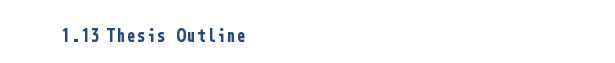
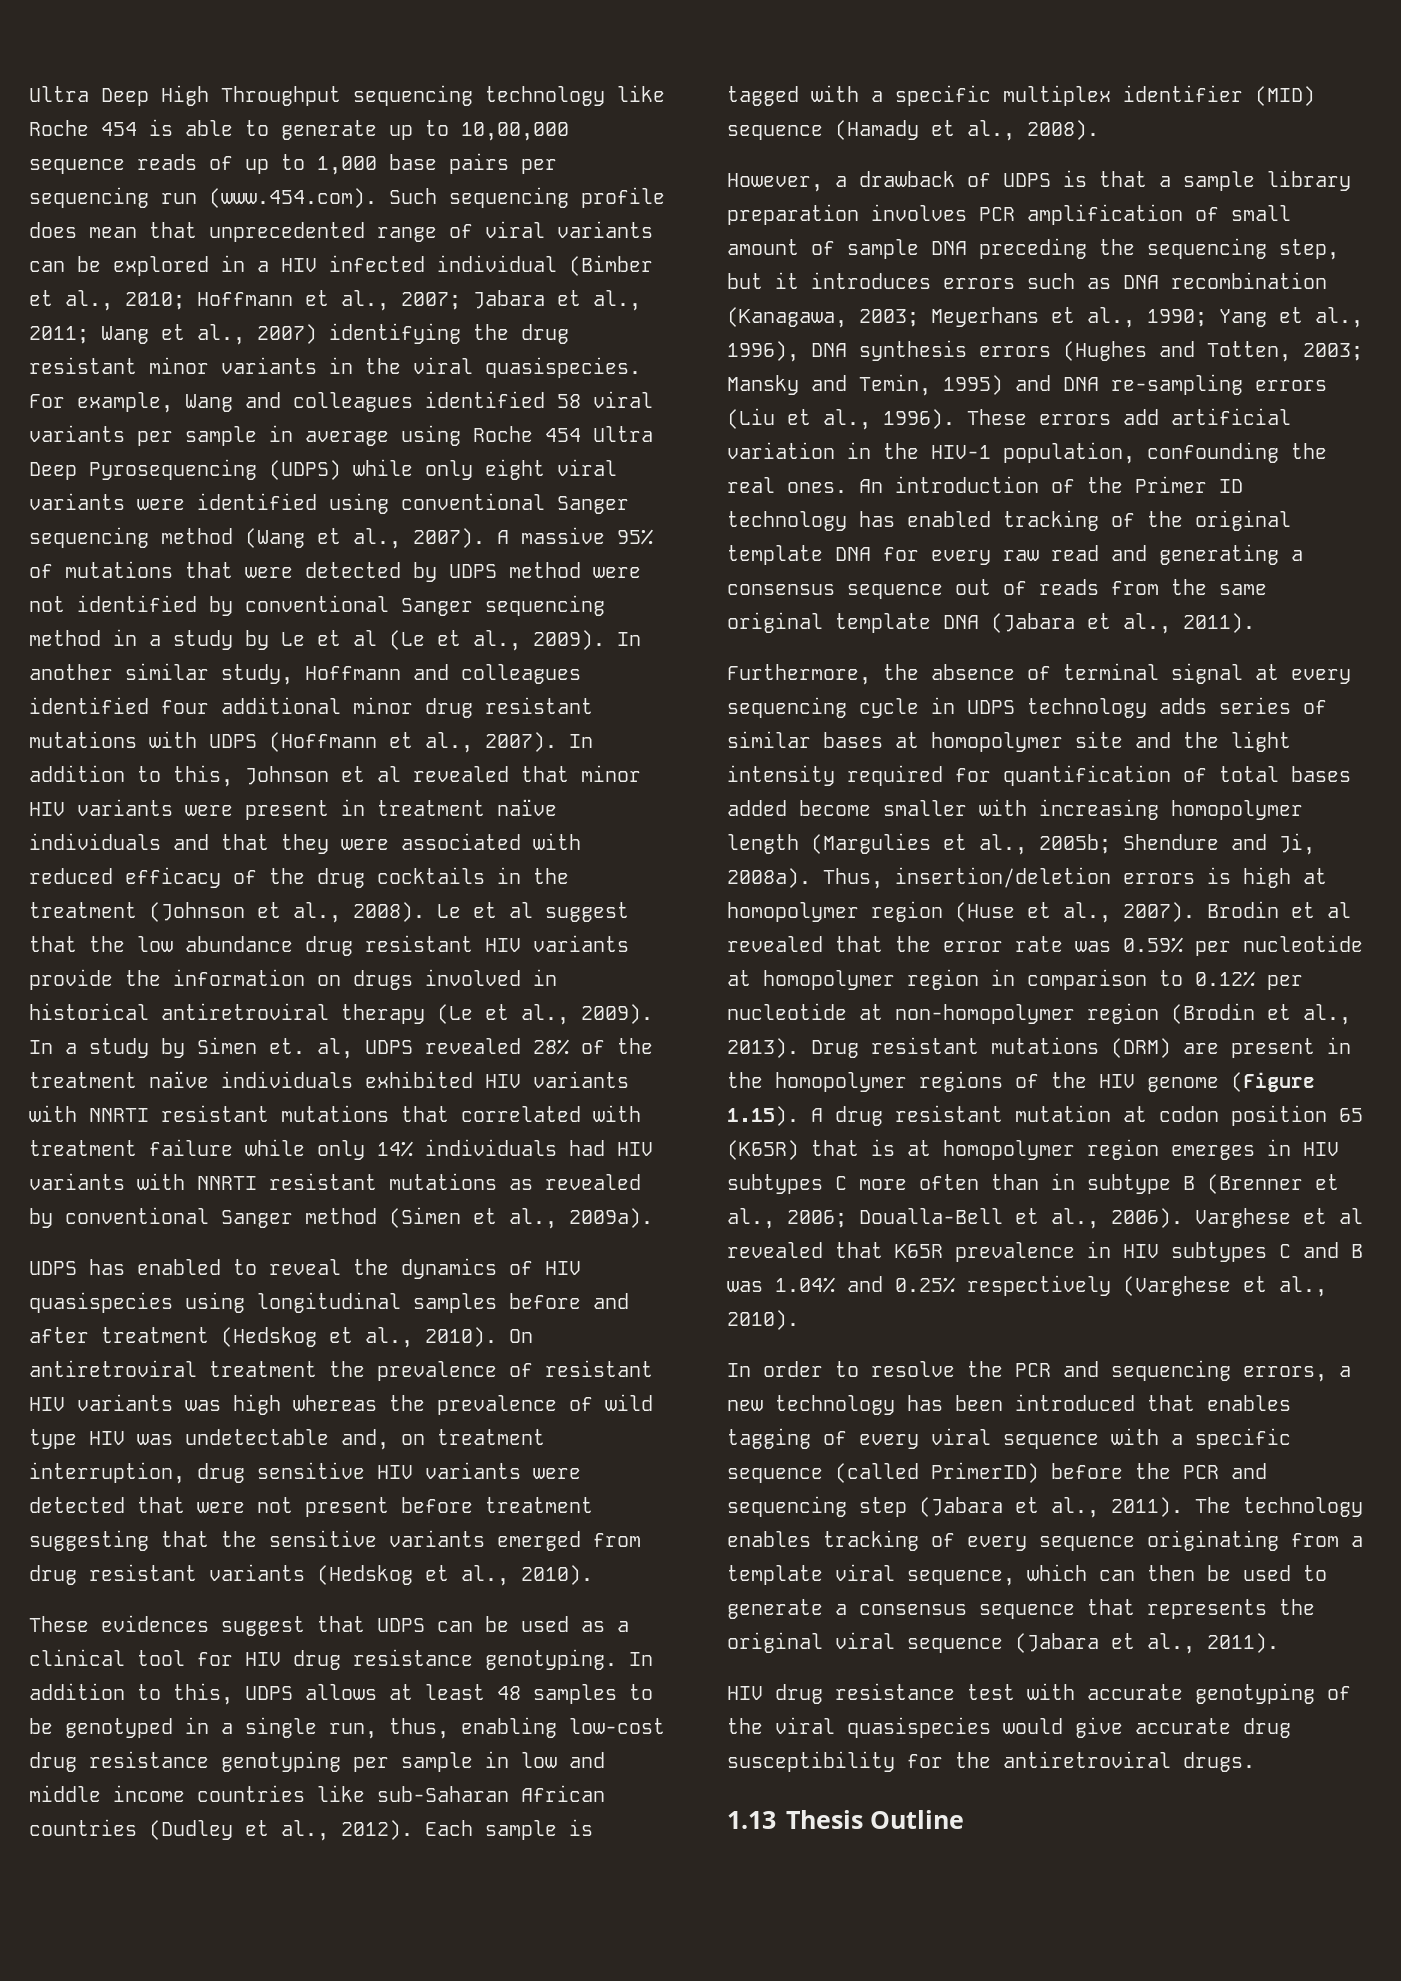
(60, 35) none -> [29,85,665,106] [29,119,569,141] [29,153,557,175] [29,187,665,208] [29,221,653,242] [29,255,653,276] [29,290,641,311] [29,323,569,345] [29,357,641,378] [29,391,653,413] [29,425,653,446] [29,459,617,480] [29,493,629,514] [29,527,653,549] [29,561,641,582] [29,595,605,616] [29,629,641,651] [29,663,581,685] [29,697,593,718] [29,731,593,753] [29,765,641,787] [29,799,557,820] [29,833,581,854] [29,867,569,888] [29,902,629,923] [29,935,629,956] [29,969,557,990] [29,1003,653,1025] [29,1037,653,1059] [29,1071,629,1088] [29,1105,641,1122] [29,1139,653,1160] [29,1173,641,1190] [29,1207,653,1229] [29,1258,581,1279] [29,1292,629,1313] [29,1327,533,1348] [29,1360,653,1381] [29,1394,653,1415] [29,1429,545,1450] [29,1462,581,1484] [29,1497,593,1517] [29,1530,641,1551] [29,1564,593,1586] [29,1615,629,1636] [29,1649,653,1670] [29,1683,653,1705] [29,1717,665,1739] [29,1751,605,1772] [29,1785,605,1802] [29,1819,593,1841] [727,85,1315,106] [727,120,1099,141] [727,170,1351,192] [727,204,1291,225] [727,238,1339,260] [727,272,1327,289] [727,307,1363,328] [727,340,1363,362] [727,374,1327,396] [727,408,1291,430] [727,442,1327,464] [727,476,1243,493] [727,510,1291,531] [727,544,1303,565] [727,579,1267,599] [727,612,1255,634] [727,663,1351,685] [727,697,1327,718] [727,731,1291,752] [727,765,1351,786] [727,799,1303,820] [727,833,1315,855] [727,867,1327,889] [727,901,1351,923] [727,935,1363,956] [727,969,1303,990] [727,1003,1351,1025] [727,1037,1351,1058] [727,1071,1315,1092] [727,1105,1363,1126] [727,1139,1339,1160] [727,1173,1339,1194] [727,1208,1363,1229] [727,1241,1363,1262] [727,1275,1327,1297] [727,1310,799,1330] [727,1360,1351,1382] [727,1394,1291,1415] [727,1428,1291,1449] [727,1462,1267,1483] [727,1496,1363,1518] [727,1530,1363,1551] [727,1564,1327,1586] [727,1599,1315,1619] [727,1632,1279,1654] [727,1683,1351,1704] [727,1717,1291,1738] [727,1751,1255,1772] Ultra Deep High Throughput sequencing technology like Roche 454 is able to generate up to 10,00,000 sequence reads of up to 1,000 base pairs per sequencing run (www.454.com). Such sequencing profile does mean that unprecedented range of viral variants can be explored in a HIV infected individual (Bimber et al., 2010; Hoffmann et al., 2007; Jabara et al., 2011; Wang et al., 2007) identifying the drug resistant minor variants in the viral quasispecies. For example, Wang and colleagues identified 58 viral variants per sample in average using Roche 454 Ultra Deep Pyrosequencing (UDPS) while only eight viral variants were identified using conventional Sanger sequencing method (Wang et al., 2007). A massive 95% of mutations that were detected by UDPS method were not identified by conventional Sanger sequencing method in a study by Le et al (Le et al., 2009). In another similar study, Hoffmann and colleagues identified four additional minor drug resistant mutations with UDPS (Hoffmann et al., 2007). In addition to this, Johnson et al revealed that minor HIV variants were present in treatment naïve individuals and that they were associated with reduced efficacy of the drug cocktails in the treatment (Johnson et al., 2008). Le et al suggest that the low abundance drug resistant HIV variants provide the information on drugs involved in historical antiretroviral therapy (Le et al., 2009). In a study by Simen et. al, UDPS revealed 28% of the treatment naïve individuals exhibited HIV variants with NNRTI resistant mutations that correlated with treatment failure while only 14% individuals had HIV variants with NNRTI resistant mutations as revealed by conventional Sanger method (Simen et al., 2009a). // UDPS has enabled to reveal the dynamics of HIV quasispecies using longitudinal samples before and after treatment (Hedskog et al., 2010). On antiretroviral treatment the prevalence of resistant HIV variants was high whereas the prevalence of wild type HIV was undetectable and, on treatment interruption, drug sensitive HIV variants were detected that were not present before treatment suggesting that the sensitive variants emerged from drug resistant variants (Hedskog et al., 2010). // These evidences suggest that UDPS can be used as a clinical tool for HIV drug resistance genotyping. In addition to this, UDPS allows at least 48 samples to be genotyped in a single run, thus, enabling low-cost drug resistance genotyping per sample in low and middle income countries like sub-Saharan African countries (Dudley et al., 2012). Each sample is tagged with a specific multiplex identifier (MID) sequence (Hamady et al., 2008). // However, a drawback of UDPS is that a sample library preparation involves PCR amplification of small amount of sample DNA preceding the sequencing step, but it introduces errors such as DNA recombination (Kanagawa, 2003; Meyerhans et al., 1990; Yang et al., 1996), DNA synthesis errors (Hughes and Totten, 2003; Mansky and Temin, 1995) and DNA re-sampling errors (Liu et al., 1996). These errors add artificial variation in the HIV-1 population, confounding the real ones. An introduction of the Primer ID technology has enabled tracking of the original template DNA for every raw read and generating a consensus sequence out of reads from the same original template DNA (Jabara et al., 2011). // Furthermore, the absence of terminal signal at every sequencing cycle in UDPS technology adds series of similar bases at homopolymer site and the light intensity required for quantification of total bases added become smaller with increasing homopolymer length (Margulies et al., 2005b; Shendure and Ji, 2008a). Thus, insertion/deletion errors is high at homopolymer region (Huse et al., 2007). Brodin et al revealed that the error rate was 0.59% per nucleotide at homopolymer region in comparison to 0.12% per nucleotide at non-homopolymer region (Brodin et al., 2013). Drug resistant mutations (DRM) are present in the homopolymer regions of the HIV genome (Figure 1.15). A drug resistant mutation at codon position 65 (K65R) that is at homopolymer region emerges in HIV subtypes C more often than in subtype B (Brenner et al., 2006; Doualla-Bell et al., 2006). Varghese et al revealed that K65R prevalence in HIV subtypes C and B was 1.04% and 0.25% respectively (Varghese et al., 2010). // In order to resolve the PCR and sequencing errors, a new technology has been introduced that enables tagging of every viral sequence with a specific sequence (called PrimerID) before the PCR and sequencing step (Jabara et al., 2011). The technology enables tracking of every sequence originating from a template viral sequence, which can then be used to generate a consensus sequence that represents the original viral sequence (Jabara et al., 2011). // HIV drug resistance test with accurate genotyping of the viral quasispecies would give accurate drug susceptibility for the antiretroviral drugs. //

